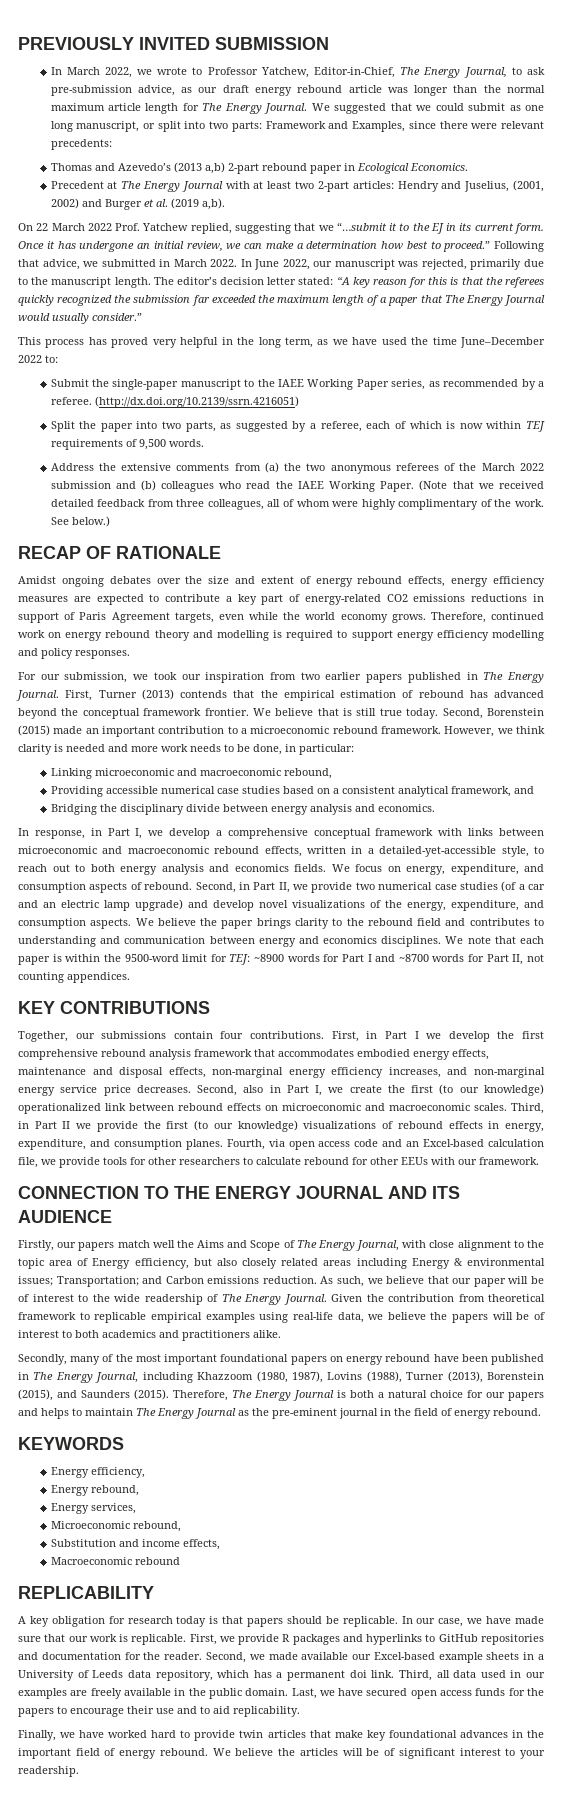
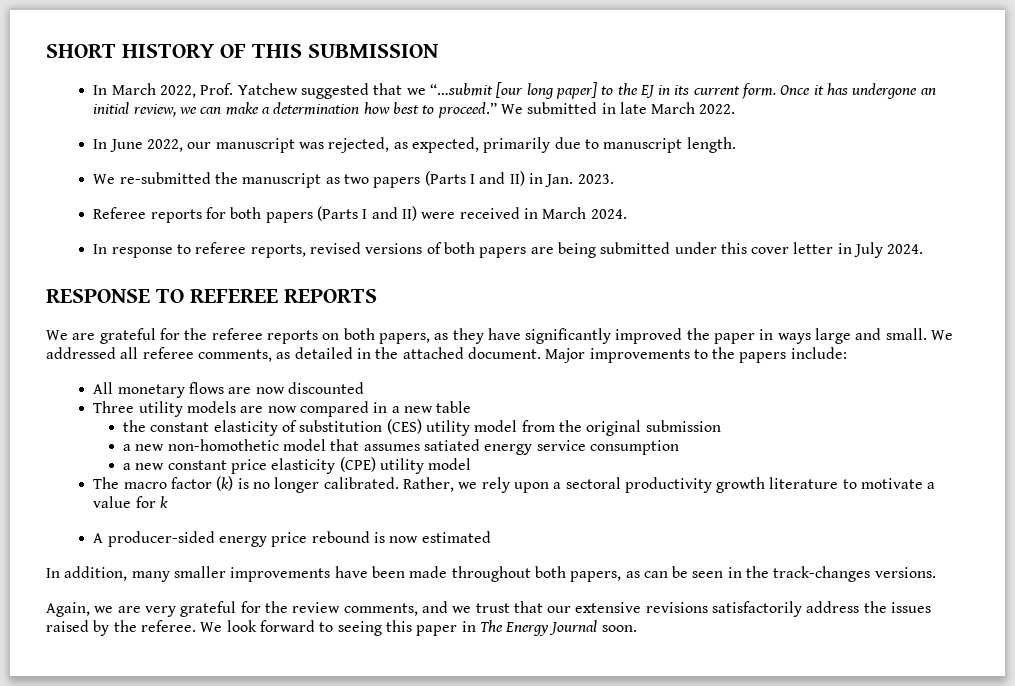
[18,37,210,50] PREVIOUSLY INVITED -> [46,44,303,58] SHORT HISTORY OF THIS
[137,67,545,78] [50,85,545,96] [50,103,545,114] [50,121,544,132] [50,139,112,150] [50,162,468,174] [50,180,544,192] [50,198,225,210] [18,222,398,234] we wrote to Professor Yatchew, Editor-in-Chief, The Energy Journal, to ask pre-submission advice, as our draft energy rebound article was longer than the normal maximum article length for The Energy Journal. We suggested that we could submit as one long manuscript, or split into two parts: Framework and Examples, since there were relevant precedents: // Thomas and Azevedo’s (2013 a,b) 2-part rebound paper in Ecological Economics. // Precedent at The Energy Journal with at least two 2-part articles: Hendry and Juselius, (2001, 2002) and Burger et al. (2019 a,b). // On 22 March 2022 Prof. Yatchew replied, suggesting that we “…submit it -> [200,82,597,99] Prof. Yatchew suggested that we “…submit [our long paper]
[494,241,544,252] [18,259,99,270] Following that advice, we -> [500,104,523,114] We
(171, 263) none -> [619,102,647,114] late
(238, 263) none -> (736, 109) //
(467, 264) none -> [393,137,479,153] as expected,
[31,276,545,288] [18,295,545,306] [18,313,142,324] [18,337,545,348] [18,355,58,363] [50,379,544,390] [50,396,299,408] [50,421,546,432] [50,439,204,450] [50,462,544,474] [50,480,544,492] [50,499,545,510] [50,516,110,527] [18,546,221,559] [18,576,546,587] [18,594,544,605] [18,612,545,623] [18,630,544,641] [18,648,130,659] [18,672,544,683] [16,689,544,701] [18,708,544,719] [18,725,545,737] [18,744,354,755] [50,768,332,779] [50,786,534,797] [50,804,435,815] [18,828,544,839] [18,846,544,857] [18,864,544,875] [18,881,545,893] [18,899,544,911] [18,918,544,929] [18,936,544,947] [18,954,545,965] [18,972,130,983] [18,1001,210,1014] [18,1031,545,1042] [18,1049,489,1060] [18,1067,545,1078] [18,1084,544,1096] [18,1103,544,1114] [18,1120,544,1132] [18,1139,545,1150] [18,1157,539,1168] [18,1186,460,1199] [18,1210,112,1223] [18,1240,545,1251] [18,1258,545,1269] [18,1276,544,1287] [18,1294,545,1305] [18,1312,546,1323] [18,1330,281,1341] [18,1354,544,1365] [18,1371,545,1383] [18,1389,544,1401] [18,1408,541,1419] [18,1437,124,1450] [50,1467,145,1478] [50,1485,139,1496] [50,1503,136,1514] [50,1521,181,1532] [50,1539,220,1550] [50,1557,180,1565] [18,1586,154,1599] [18,1616,544,1627] [18,1634,544,1645] [18,1652,544,1663] [18,1670,545,1681] [18,1688,544,1699] [18,1706,300,1717] [18,1730,544,1741] [18,1748,545,1759] [18,1766,79,1777] the manuscript length. The editor’s decision letter stated: “A key reason for this is that the referees quickly recognized the submission far exceeded the maximum length of a paper that The Energy Journal would usually consider.” // This process has proved very helpful in the long term, as we have used the time June–December 2022 to: // Submit the single-paper manuscript to the IAEE Working Paper series, as recommended by a referee. (http://dx.doi.org/10.2139/ssrn.4216051) // Split the paper into two parts, as suggested by a referee, each of which is now within TEJ requirements of 9,500 words. // Address the extensive comments from (a) the two anonymous referees of the March 2022 submission and (b) colleagues who read the IAEE Working Paper. (Note that we received detailed feedback from three colleagues, all of whom were highly complimentary of the work. See below.) // RECAP OF RATIONALE // Amidst ongoing debates over the size and extent of energy rebound effects, energy efficiency measures are expected to contribute a key part of energy-related CO2 emissions reductions in support of Paris Agreement targets, even while the world economy grows. Therefore, continued work on energy rebound theory and modelling is required to support energy efficiency modelling and policy responses. // For our submission, we took our inspiration from two earlier papers published in The Energy Journal. First, Turner (2013) contends that the empirical estimation of rebound has advanced beyond the conceptual framework frontier. We believe that is still true today. Second, Borenstein (2015) made an important contribution to a microeconomic rebound framework. However, we think clarity is needed and more work needs to be done, in particular: // Linking microeconomic and macroeconomic rebound, // Providing accessible numerical case studies based on a consistent analytical framework, and // Bridging the disciplinary divide between energy analysis and economics. // In response, in Part I, we develop a comprehensive conceptual framework with links between microeconomic and macroeconomic rebound effects, written in a detailed-yet-accessible style, to reach out to both energy analysis and economics fields. We focus on energy, expenditure, and consumption aspects of rebound. Second, in Part II, we provide two numerical case studies (of a car and an electric lamp upgrade) and develop novel visualizations of the energy, expenditure, and consumption aspects. We believe the paper brings clarity to the rebound field and contributes to understanding and communication between energy and economics disciplines. We note that each paper is within the 9500-word limit for TEJ: ~8900 words for Part I and ~8700 words for Part II, not counting appendices. // KEY CONTRIBUTIONS // Together, our submissions contain four contributions. First, in Part I we develop the first comprehensive rebound analysis framework that accommodates embodied energy effects, maintenance and disposal effects, non-marginal energy efficiency increases, and non-marginal energy service price decreases. Second, also in Part I, we create the first (to our knowledge) operationalized link between rebound effects on microeconomic and macroeconomic scales. Third, in Part II we provide the first (to our knowledge) visualizations of rebound effects in energy, expenditure, and consumption planes. Fourth, via open access code and an Excel-based calculation file, we provide tools for other researchers to calculate rebound for other EEUs with our framework. // CONNECTION TO THE ENERGY JOURNAL AND ITS AUDIENCE // Firstly, our papers match well the Aims and Scope of The Energy Journal, with close alignment to the topic area of Energy efficiency, but also closely related areas including Energy & environmental issues; Transportation; and Carbon emissions reduction. As such, we believe that our paper will be of interest to the wide readership of The Energy Journal. Given the contribution from theoretical framework to replicable empirical examples using real-life data, we believe the papers will be of interest to both academics and practitioners alike. // Secondly, many of the most important foundational papers on energy rebound have been published in The Energy Journal, including Khazzoom (1980, 1987), Lovins (1988), Turner (2013), Borenstein (2015), and Saunders (2015). Therefore, The Energy Journal is both a natural choice for our papers and helps to maintain The Energy Journal as the pre-eminent journal in the field of energy rebound. // KEYWORDS // Energy efficiency, // Energy rebound, // Energy services, // Microeconomic rebound, // Substitution and income effects, // Macroeconomic rebound // REPLICABILITY // A key obligation for research today is that papers should be replicable. In our case, we have made sure that our work is replicable. First, we provide R packages and hyperlinks to GitHub repositories and documentation for the reader. Second, we made available our Excel-based example sheets in a University of Leeds data repository, which has a permanent doi link. Third, all data used in our examples are freely available in the public domain. Last, we have secured open access funds for the papers to encourage their use and to aid replicability. // Finally, we have worked hard to provide twin articles that make key foundational advances in the important field of energy rebound. We believe the articles will be of significant interest to your readership. -> [603,137,736,153] [93,171,614,188] [93,206,627,223] [93,242,924,258] [46,289,378,303] [46,328,954,344] [46,347,847,363] [93,382,364,398] [93,401,472,417] [123,419,721,436] [123,439,679,455] [123,457,472,474] [93,476,936,493] [93,496,168,508] [93,531,491,547] [46,566,936,582] [46,601,932,617] [46,620,637,636] manuscript length. // We re-submitted the manuscript as two papers (Parts I and II) in Jan. 2023. // Referee reports for both papers (Parts I and II) were received in March 2024. // In response to referee reports, revised versions of both papers are being submitted under this cover letter in July 2024. // RESPONSE TO REFEREE REPORTS // We are grateful for the referee reports on both papers, as they have significantly improved the paper in ways large and small. We addressed all referee comments, as detailed in the attached document. Major improvements to the papers include: // All monetary flows are now discounted // Three utility models are now compared in a new table // the constant elasticity of substitution (CES) utility model from the original submission // a new non-homothetic model that assumes satiated energy service consumption // a new constant price elasticity (CPE) utility model // The macro factor (k) is no longer calibrated. Rather, we rely upon a sectoral productivity growth literature to motivate a value for k // A producer-sided energy price rebound is now estimated // In addition, many smaller improvements have been made throughout both papers, as can be seen in the track-changes versions. // Again, we are very grateful for the review comments, and we trust that our extensive revisions satisfactorily address the issues raised by the referee. We look forward to seeing this paper in The Energy Journal soon.

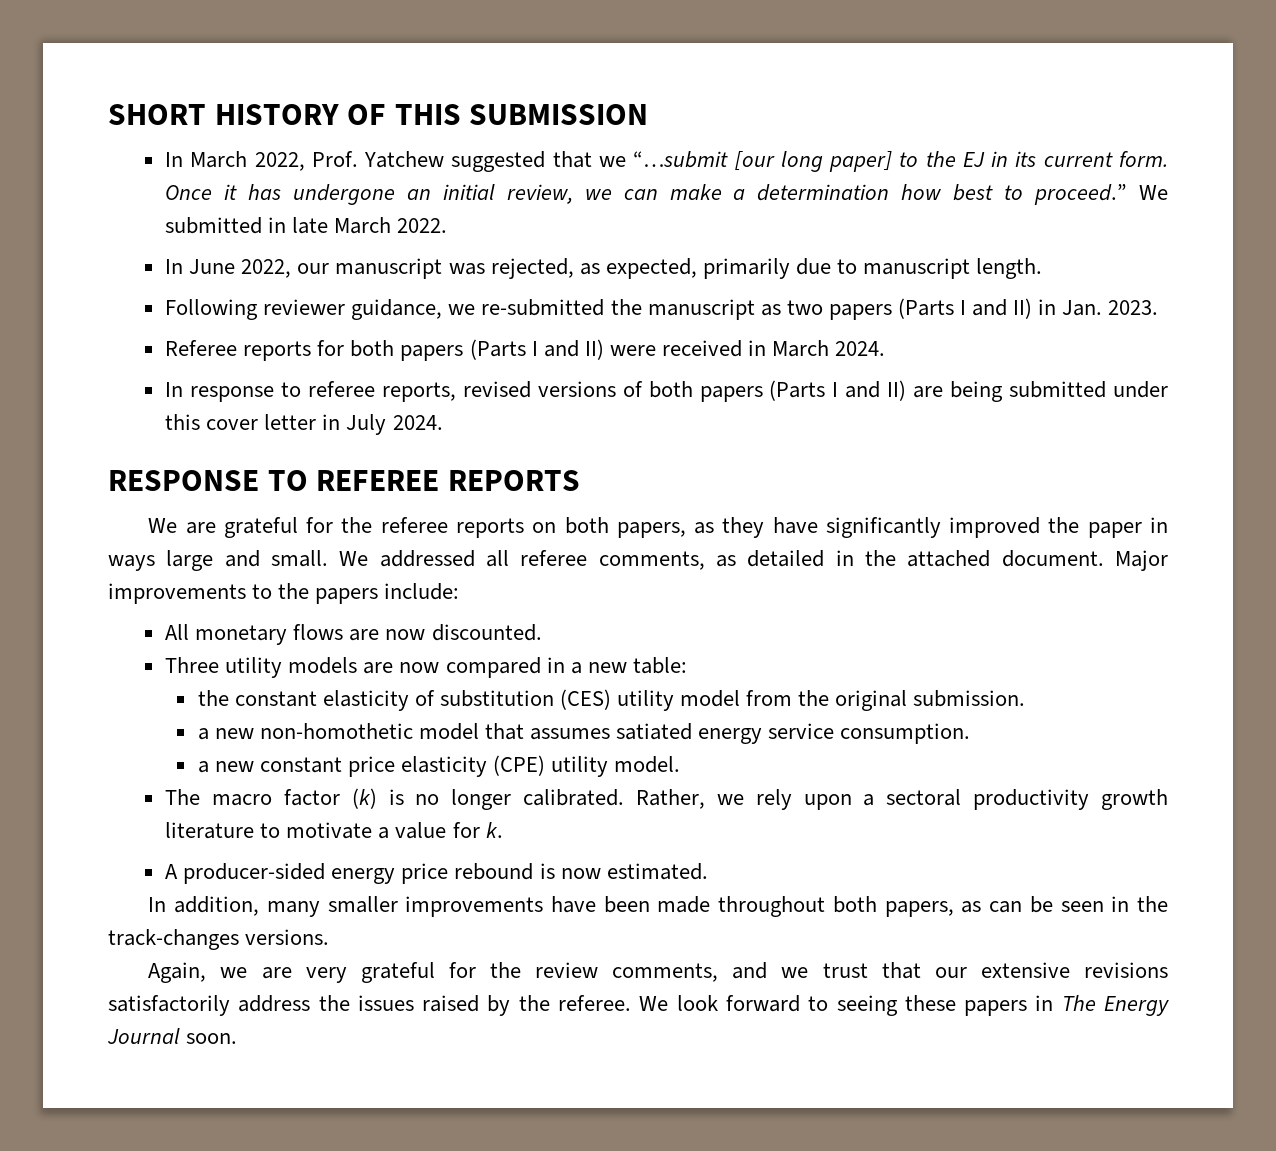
[93,174,116,184] We -> [165,299,476,320] Following reviewer guidance, we
(527, 252) none -> [769,380,907,401] (Parts I and II)
[287,382,364,394] discounted -> [431,624,542,641] discounted.
[436,401,472,413] table -> [632,657,687,674] table:
[645,420,721,432] submission -> [913,690,1026,707] submission.
[589,440,679,455] consumption -> [840,723,971,744] consumption.
[428,458,472,470] model -> [614,756,681,773] model.
[159,496,168,508] k -> [485,822,503,838] k.
[421,531,491,543] estimated -> [606,863,708,880] estimated.
[385,620,458,636] this paper -> [904,995,1028,1016] these papers

